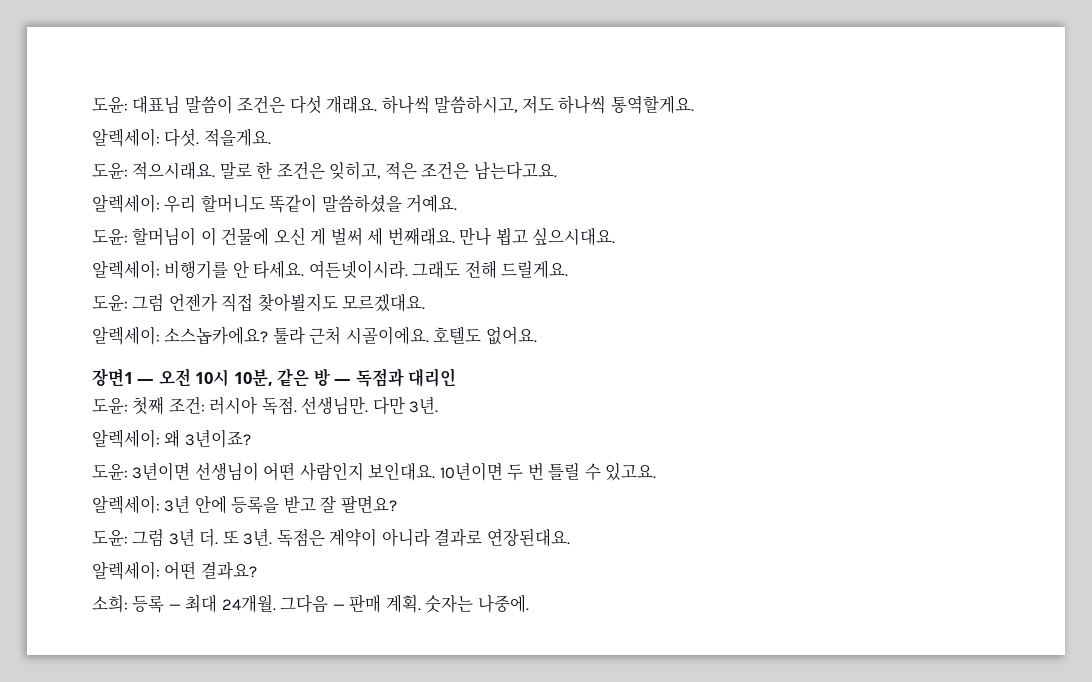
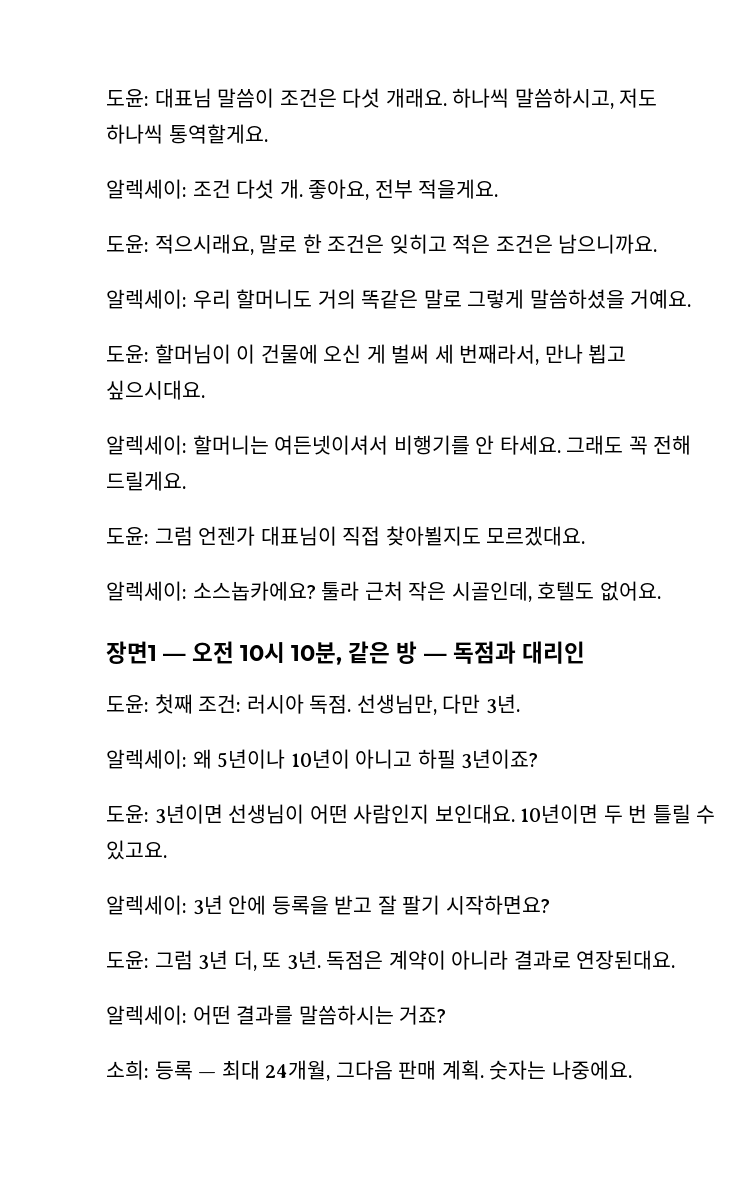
[164,129,200,147] 다섯. -> [192,179,413,200] 조건 다섯 개. 좋아요, 전부
[132,162,216,180] 적으시래요. -> [154,234,254,255] 적으시래요,
[329,162,381,180] 잊히고, -> [389,234,447,254] 잊히고
[473,162,557,180] 남는다고요. -> [558,234,658,254] 남으니까요.
[269,194,318,213] 똑같이 -> [317,289,525,309] 거의 똑같은 말로 그렇게
[387,227,455,246] 번째래요. -> [459,344,540,365] 번째라서,
(160, 269) none -> [192,435,389,455] 할머니는 여든넷이셔서
[308,260,461,279] 여든넷이시라. 그래도 -> [566,435,648,455] 그래도 꼭
(217, 302) none -> [260,526,337,546] 대표님이
[345,326,429,345] 시골이에요. -> [408,581,532,602] 작은 시골인데,
[301,396,369,415] 선생님만. -> [356,694,437,715] 선생님만,
(181, 439) none -> [217,749,456,769] 5년이나 10년이 아니고 하필
[340,495,397,513] 팔면요? -> [402,895,550,915] 팔기 시작하면요?
[199,528,219,547] 더. -> [233,950,257,971] 더,
[200,561,257,580] 결과요? -> [236,1005,447,1025] 결과를 말씀하시는 거죠?
[221,594,345,613] 24개월. 그다음 — -> [265,1060,393,1081] 24개월, 그다음
[477,594,529,613] 나중에. -> [551,1060,632,1080] 나중에요.

